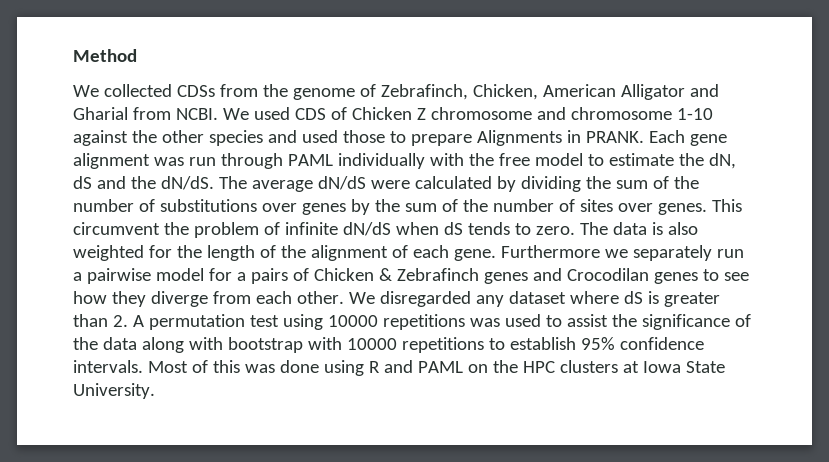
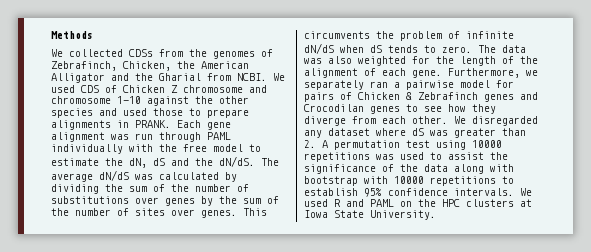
[73,49,137,62] Method -> [51,31,93,39] Methods
[292,88,355,100] genome -> [213,51,255,59] genomes
(538, 92) none -> [177,61,195,69] the
(719, 90) none -> [135,73,153,81] the
[476,130,562,146] Alignments -> [51,120,111,130] alignments
[370,180,410,189] were -> [135,174,153,180] was
[73,222,160,235] circumvent -> [304,31,370,39] circumvents
[651,222,663,235] is -> [304,58,322,64] was
[500,245,600,258] Furthermore -> [448,68,520,78] Furthermore,
[716,249,744,258] run -> [370,81,388,88] ran
[236,272,246,281] a -> (514, 84) none
[647,291,659,304] is -> [430,130,448,136] was
[147,360,364,376] Most of this was done using -> [520,188,532,196] [304,199,328,207] We used

